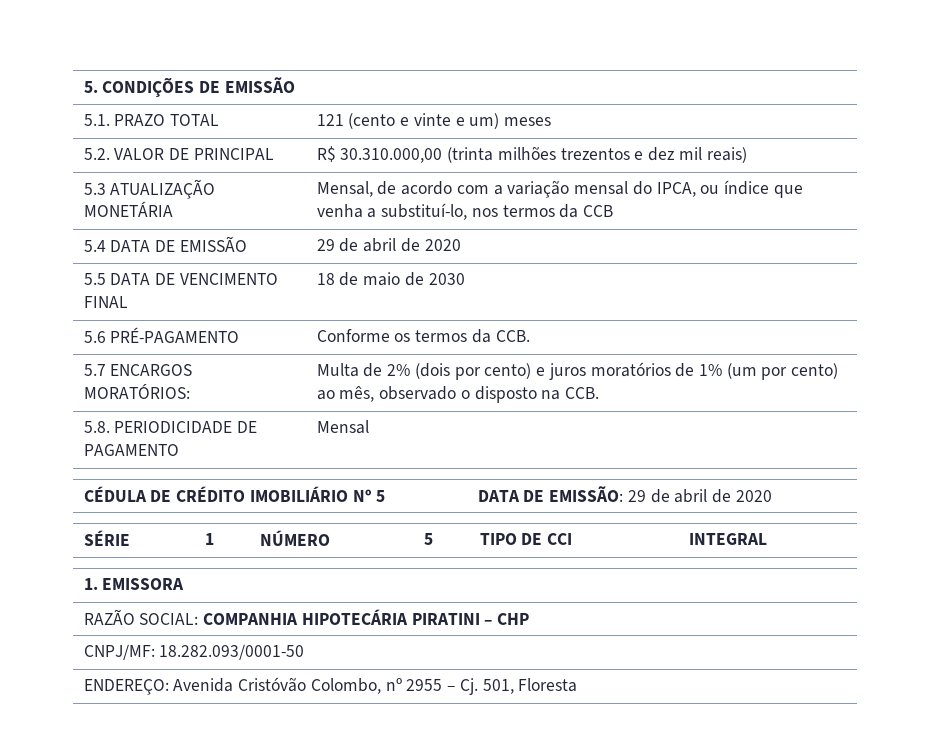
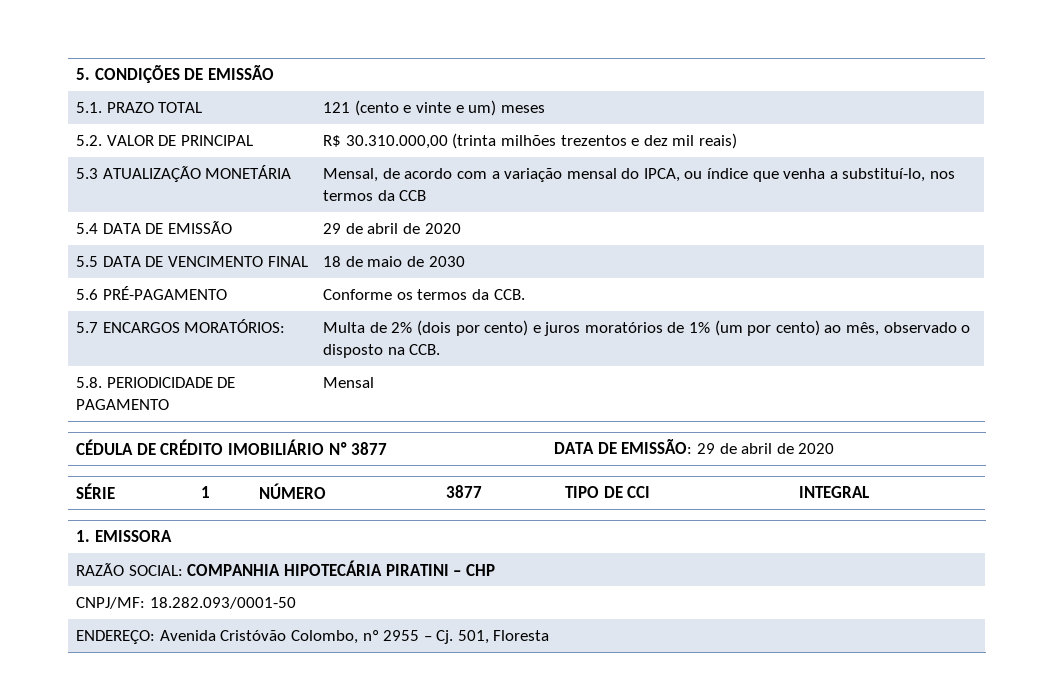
[376,490,386,502] 5 -> [351,442,388,455] 3877
[423,533,433,545] 5 -> [446,485,483,498] 3877

